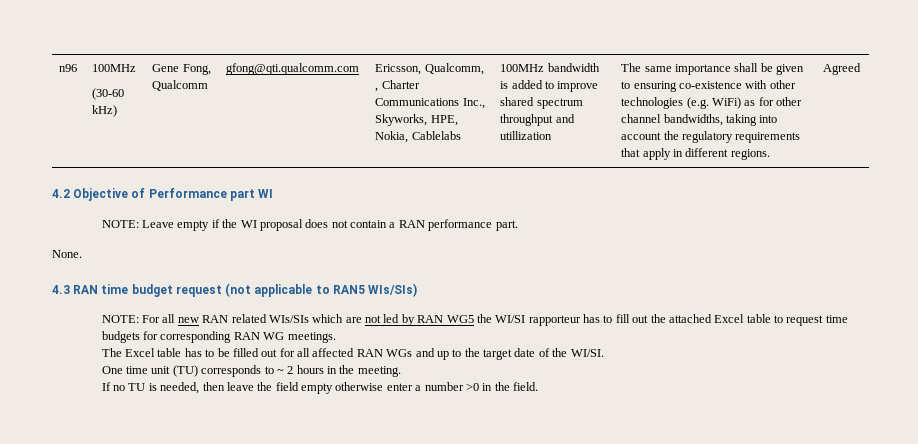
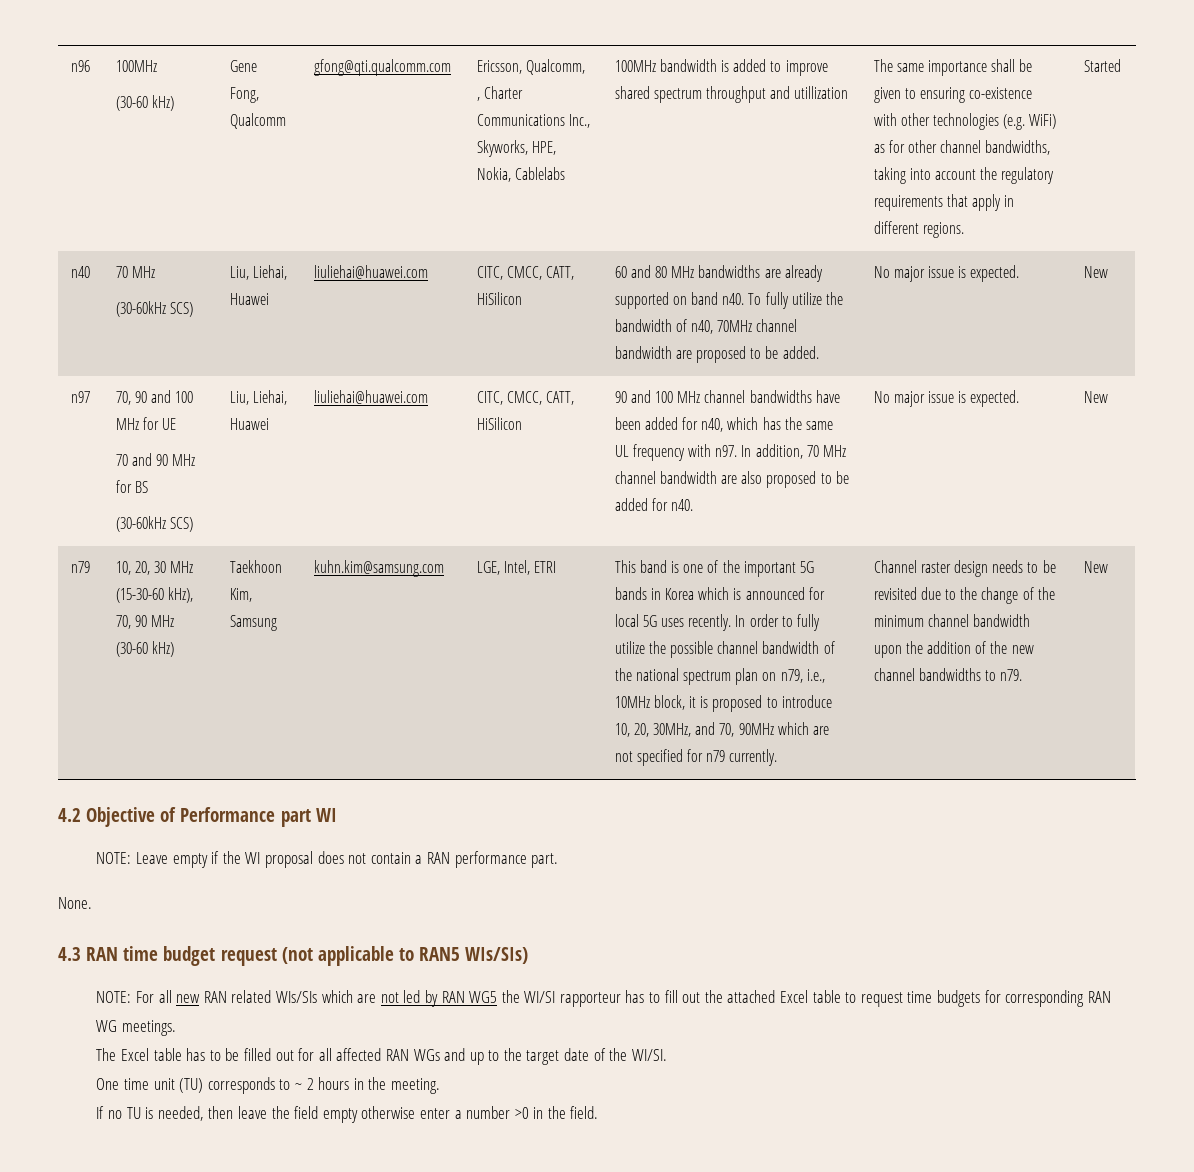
[823,63,862,75] Agreed -> [1083,59,1121,72] [70,266,90,278] [115,266,155,278] [115,301,193,317] [229,265,287,280] [229,293,269,305] [313,265,428,279] [476,266,575,280] [476,292,522,305] [614,265,823,282] [614,292,844,309] [614,319,798,334] [614,346,819,363] [873,265,1020,282] [1083,266,1108,278] [70,391,90,403] [115,390,194,405] [115,417,177,430] [115,453,196,466] [115,480,148,493] [115,516,193,532] [229,390,287,405] [229,418,269,430] [313,390,428,404] [476,391,575,405] [476,417,522,430] [614,390,840,403] [614,417,834,432] [614,444,847,461] [614,471,849,488] [614,498,694,511] [873,390,1020,407] [1083,391,1108,403] [70,561,90,573] [115,561,194,575] [115,587,193,603] [115,615,175,629] [115,641,174,657] [229,560,282,573] [229,588,252,602] [229,615,277,631] [313,560,444,577] [476,560,557,575] [614,560,815,577] [614,587,825,600] [614,614,821,631] [614,641,835,658] [614,668,825,685] [614,695,832,712] [614,722,830,737] [614,749,778,766] [873,560,1056,577] [873,587,1055,604] [873,614,1031,627] [873,641,1034,658] [873,668,1023,681] [1083,561,1108,573] Started // n40 | 70 MHz // (30-60kHz SCS) | Liu, Liehai, Huawei | liuliehai@huawei.com | CITC, CMCC, CATT, HiSilicon | 60 and 80 MHz bandwidths are already supported on band n40. To fully utilize the bandwidth of n40, 70MHz channel bandwidth are proposed to be added. | No major issue is expected. | New // n97 | 70, 90 and 100 MHz for UE // 70 and 90 MHz for BS // (30-60kHz SCS) | Liu, Liehai, Huawei | liuliehai@huawei.com | CITC, CMCC, CATT, HiSilicon | 90 and 100 MHz channel bandwidths have been added for n40, which has the same UL frequency with n97. In addition, 70 MHz channel bandwidth are also proposed to be added for n40. | No major issue is expected. | New // n79 | 10, 20, 30 MHz (15-30-60 kHz), 70, 90 MHz (30-60 kHz) | Taekhoon Kim, Samsung | kuhn.kim@samsung.com | LGE, Intel, ETRI | This band is one of the important 5G bands in Korea which is announced for local 5G uses recently. In order to fully utilize the possible channel bandwidth of the national spectrum plan on n79, i.e., 10MHz block, it is proposed to introduce 10, 20, 30MHz, and 70, 90MHz which are not specified for n79 currently. | Channel raster design needs to be revisited due to the change of the minimum channel bandwidth upon the addition of the new channel bandwidths to n79. | New

